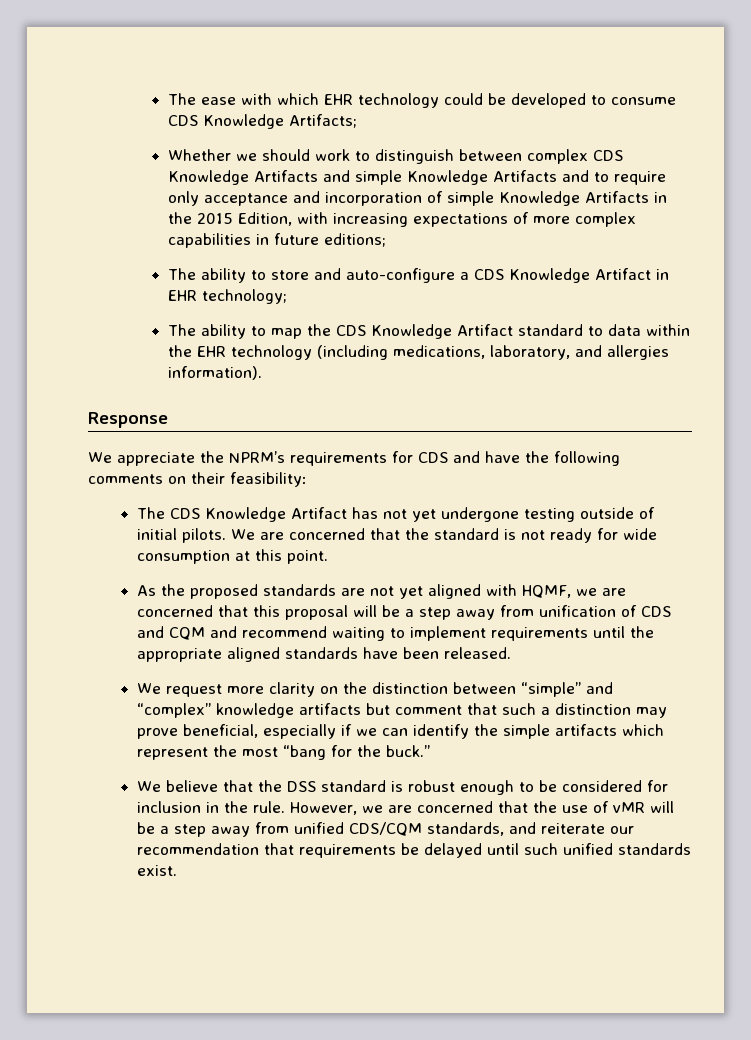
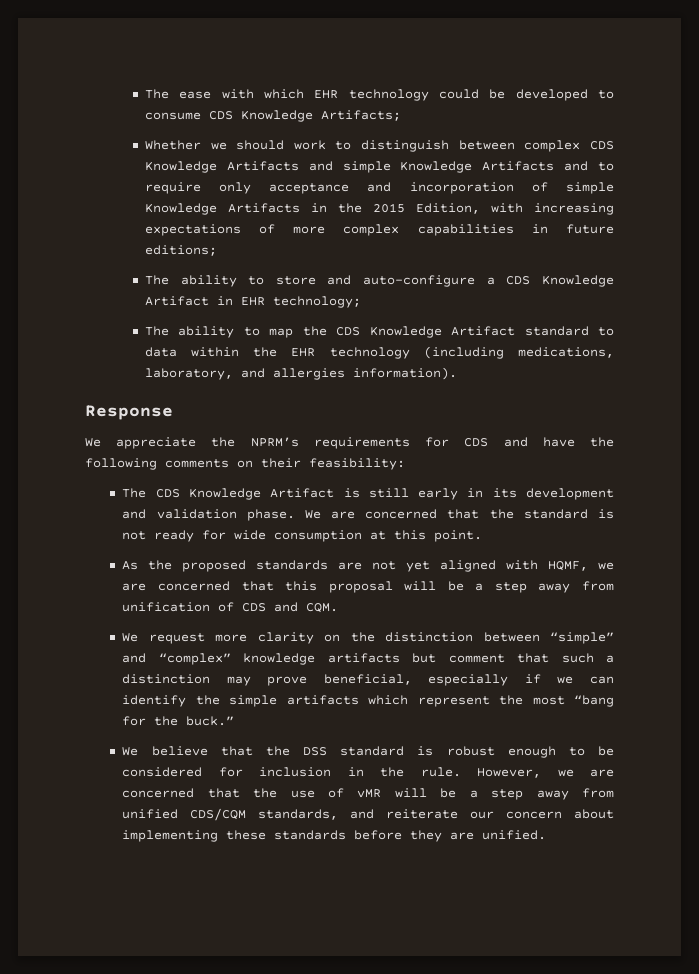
[352,507,656,522] [137,528,227,543] has not yet undergone testing outside of initial pilots. -> [343,488,615,500] [122,509,295,521] is still early in its development and validation phase.
[169,626,655,641] [137,647,512,662] CQM and recommend waiting to implement requirements until the appropriate aligned standards have been released. -> [306,603,339,613] CQM.
[137,843,692,858] [137,865,178,876] recommendation that requirements be delayed until such unified standards exist. -> [506,809,614,819] [122,830,547,842] concern about implementing these standards before they are unified.

